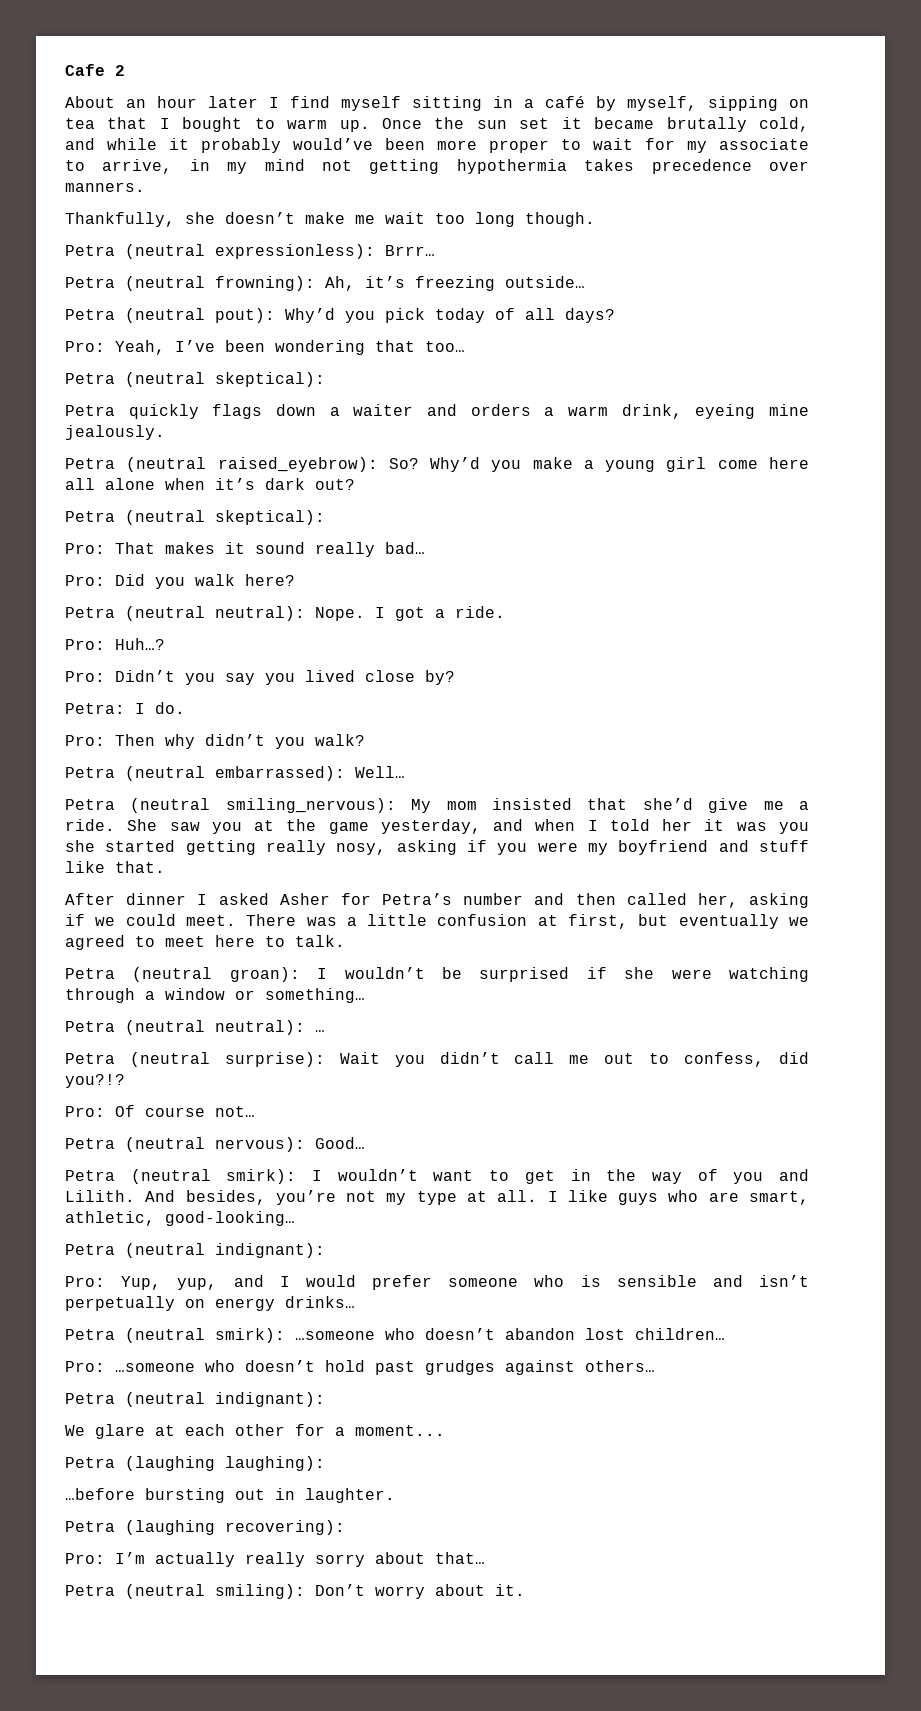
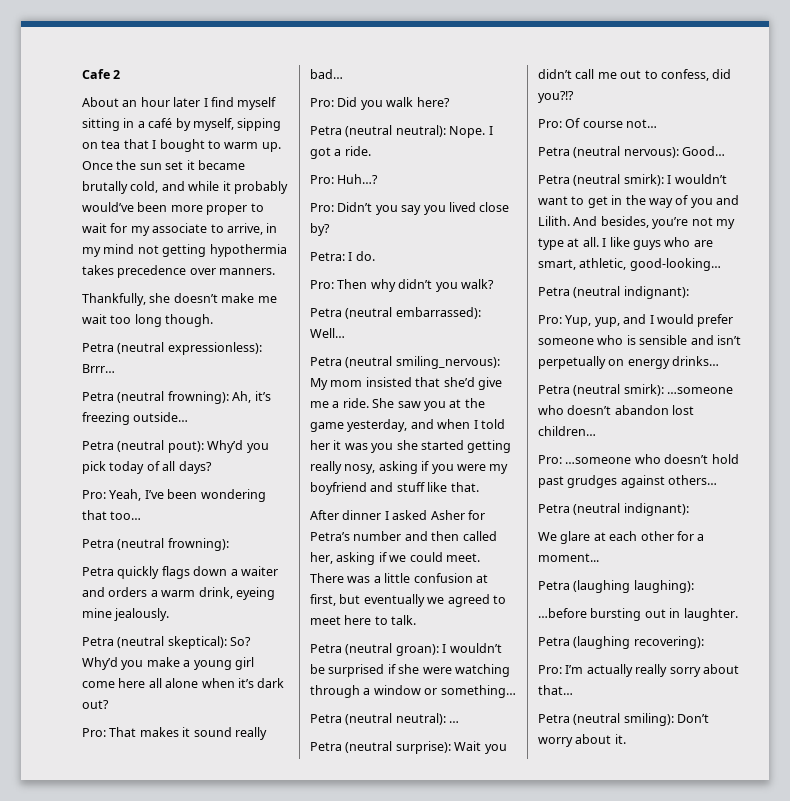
[215,372,325,387] skeptical): -> [167,538,229,551] frowning):
[217,457,378,472] raised_eyebrow): -> [167,636,227,649] skeptical):
[65,510,325,525] // Petra (neutral skeptical): -> (109, 704) none

